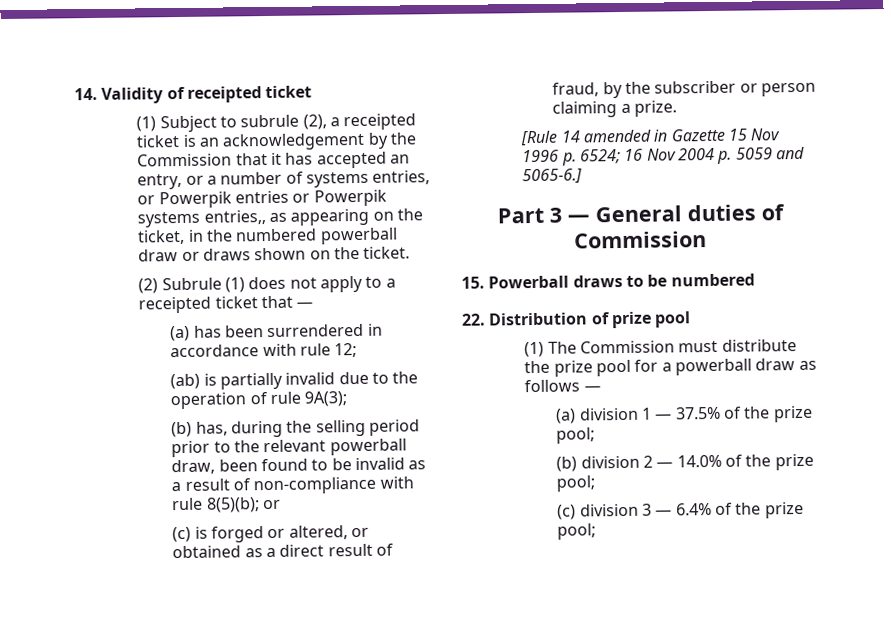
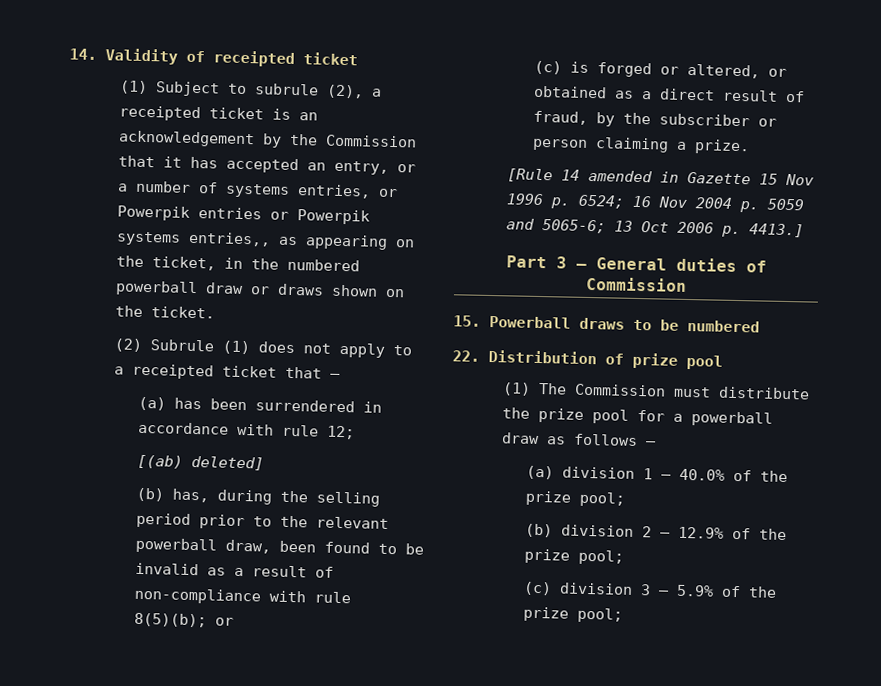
[170,371,419,390] [170,391,348,410] (ab) is partially invalid due to the operation of rule 9A(3); -> [136,454,264,471] [(ab) deleted]
[522,168,583,185] 5065-6.] -> [541,219,804,238] 5065-6; 13 Oct 2006 p. 4413.]
[675,406,721,420] 37.5% -> [678,468,725,481] 40.0%
[676,454,722,468] 14.0% -> [677,526,724,539] 12.9%
[675,502,712,516] 6.4% -> [675,584,714,597] 5.9%

